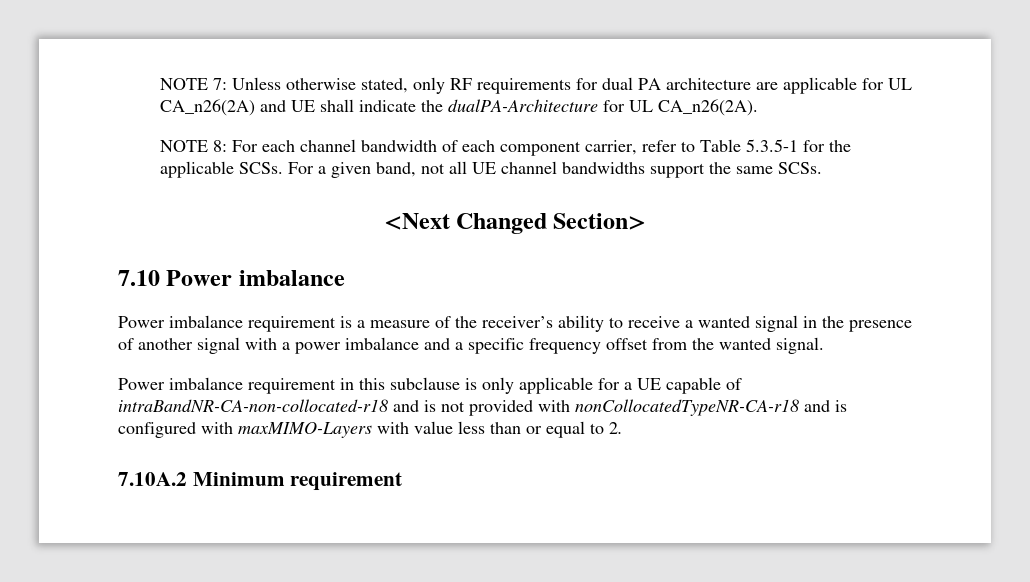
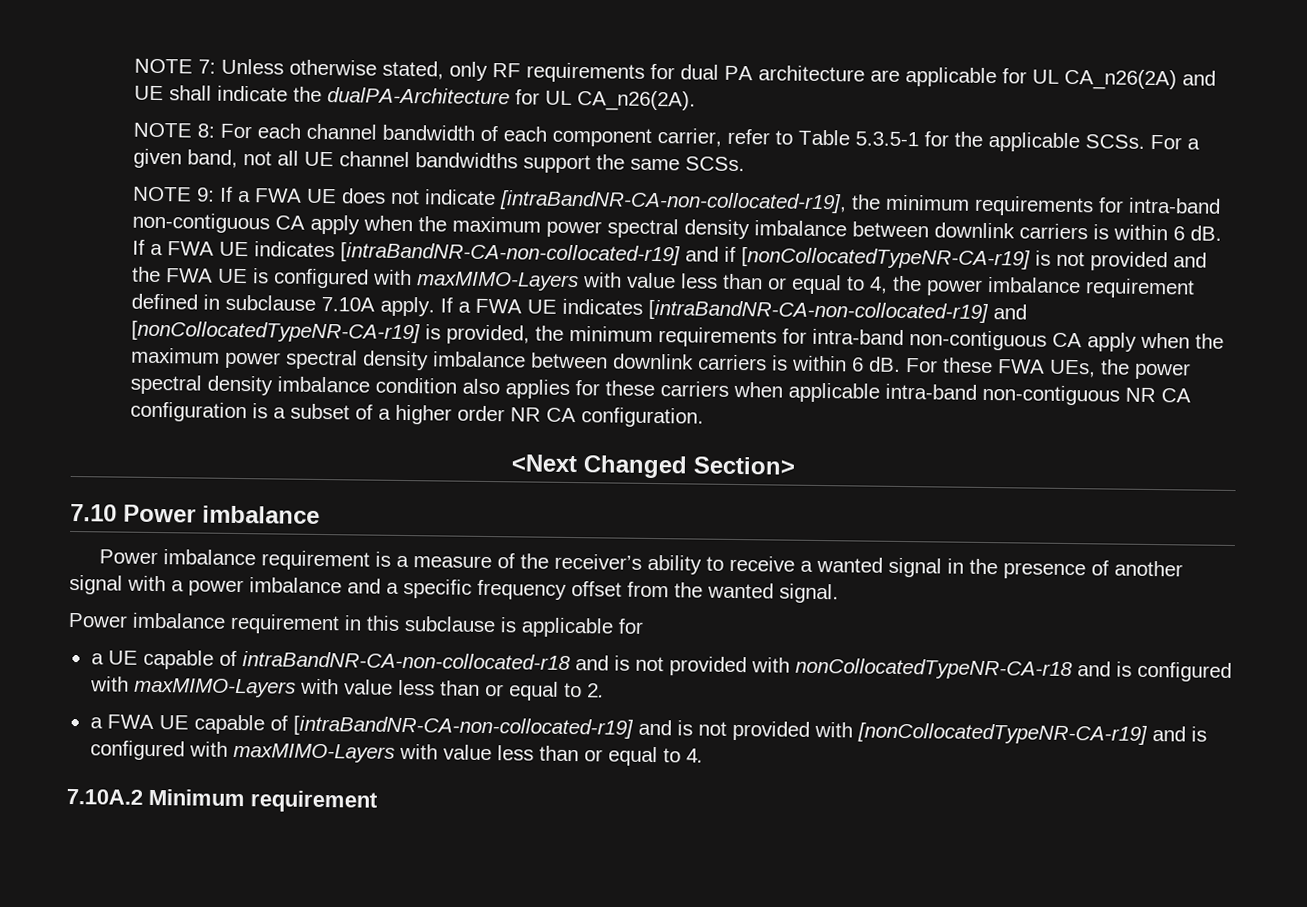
(822, 168) none -> [133,186,1222,217] [132,212,1223,241] [132,239,1208,272] [132,266,1196,299] [131,293,1028,324] [131,320,1225,352] [131,347,1192,380] [130,374,1192,406] [130,401,705,428] // NOTE 9: If a FWA UE does not indicate [intraBandNR-CA-non-collocated-r19], the minimum requirements for intra-band non-contiguous CA apply when the maximum power spectral density imbalance between downlink carriers is within 6 dB. If a FWA UE indicates [intraBandNR-CA-non-collocated-r19] and if [nonCollocatedTypeNR-CA-r19] is not provided and the FWA UE is configured with maxMIMO-Layers with value less than or equal to 4, the power imbalance requirement defined in subclause 7.10A apply. If a FWA UE indicates [intraBandNR-CA-non-collocated-r19] and [nonCollocatedTypeNR-CA-r19] is provided, the minimum requirements for intra-band non-contiguous CA apply when the maximum power spectral density imbalance between downlink carriers is within 6 dB. For these FWA UEs, the power spectral density imbalance condition also applies for these carriers when applicable intra-band non-contiguous NR CA configuration is a subset of a higher order NR CA configuration.
[482,377,620,394] only applicable for -> [521,617,644,638] applicable for //
(623, 428) none -> [89,714,1207,745] [89,740,704,767] // a FWA UE capable of [intraBandNR-CA-non-collocated-r19] and is not provided with [nonCollocatedTypeNR-CA-r19] and is configured with maxMIMO-Layers with value less than or equal to 4.

